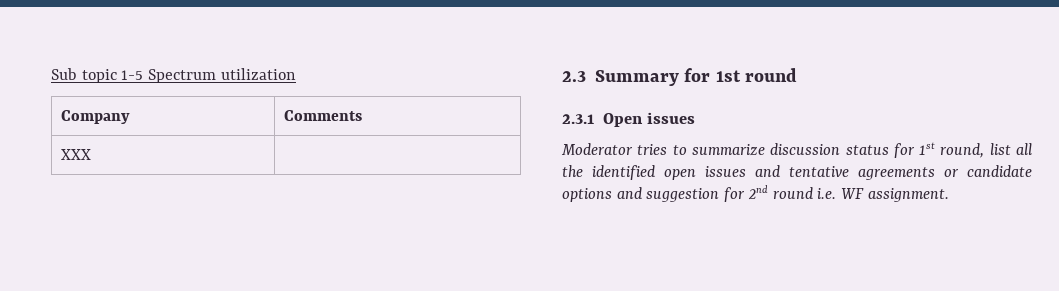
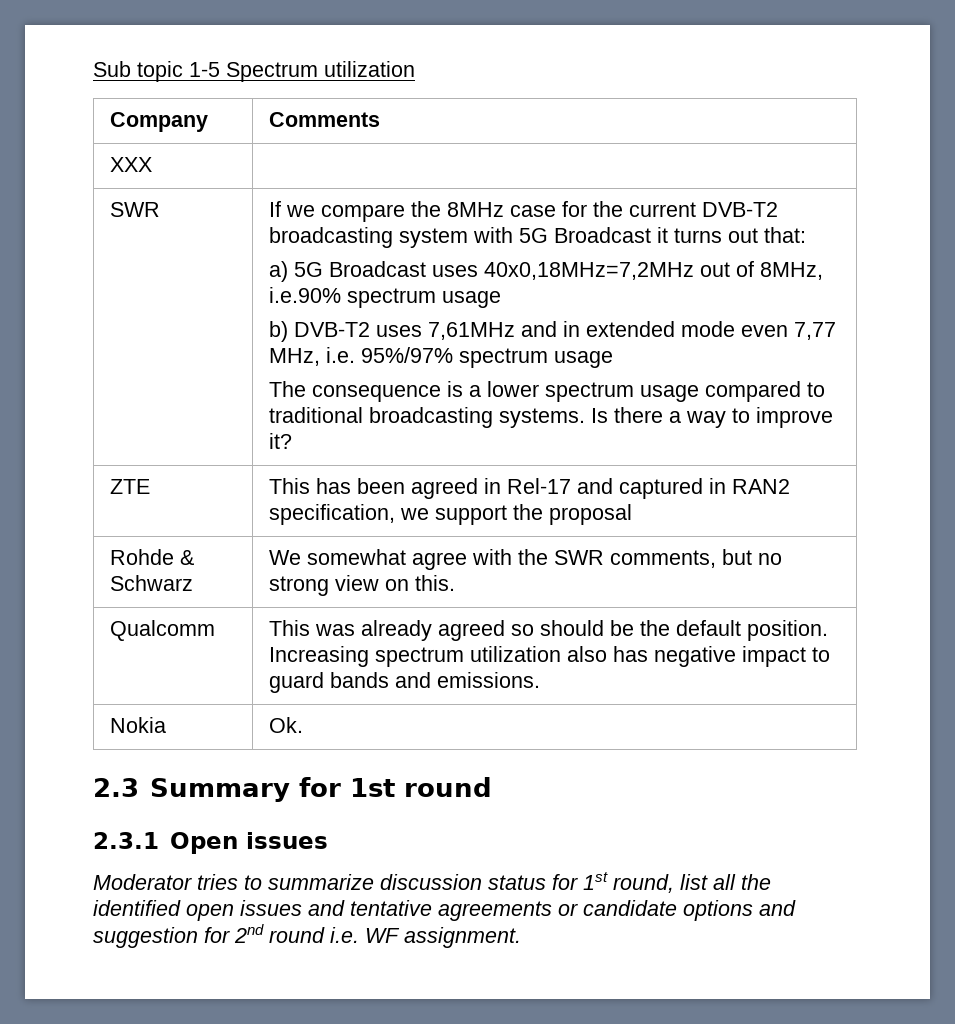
(92, 154) none -> [109,202,160,217] [268,201,778,222] [268,227,806,248] [268,261,823,282] [268,287,501,308] [268,321,836,342] [268,347,613,368] [268,381,825,402] [268,407,833,428] [268,433,292,449] [109,479,150,494] [268,478,790,499] [268,504,632,525] [109,549,194,565] [109,575,193,591] [268,549,782,570] [268,575,455,596] [109,620,215,641] [268,620,828,641] [268,646,830,667] [268,672,540,693] [109,717,166,733] [268,717,303,733] // SWR | If we compare the 8MHz case for the current DVB-T2 broadcasting system with 5G Broadcast it turns out that: // a) 5G Broadcast uses 40x0,18MHz=7,2MHz out of 8MHz, i.e.90% spectrum usage // b) DVB-T2 uses 7,61MHz and in extended mode even 7,77 MHz, i.e. 95%/97% spectrum usage // The consequence is a lower spectrum usage compared to traditional broadcasting systems. Is there a way to improve it? // ZTE | This has been agreed in Rel-17 and captured in RAN2 specification, we support the proposal // Rohde & Schwarz | We somewhat agree with the SWR comments, but no strong view on this. // Qualcomm | This was already agreed so should be the default position. Increasing spectrum utilization also has negative impact to guard bands and emissions. // Nokia | Ok.

